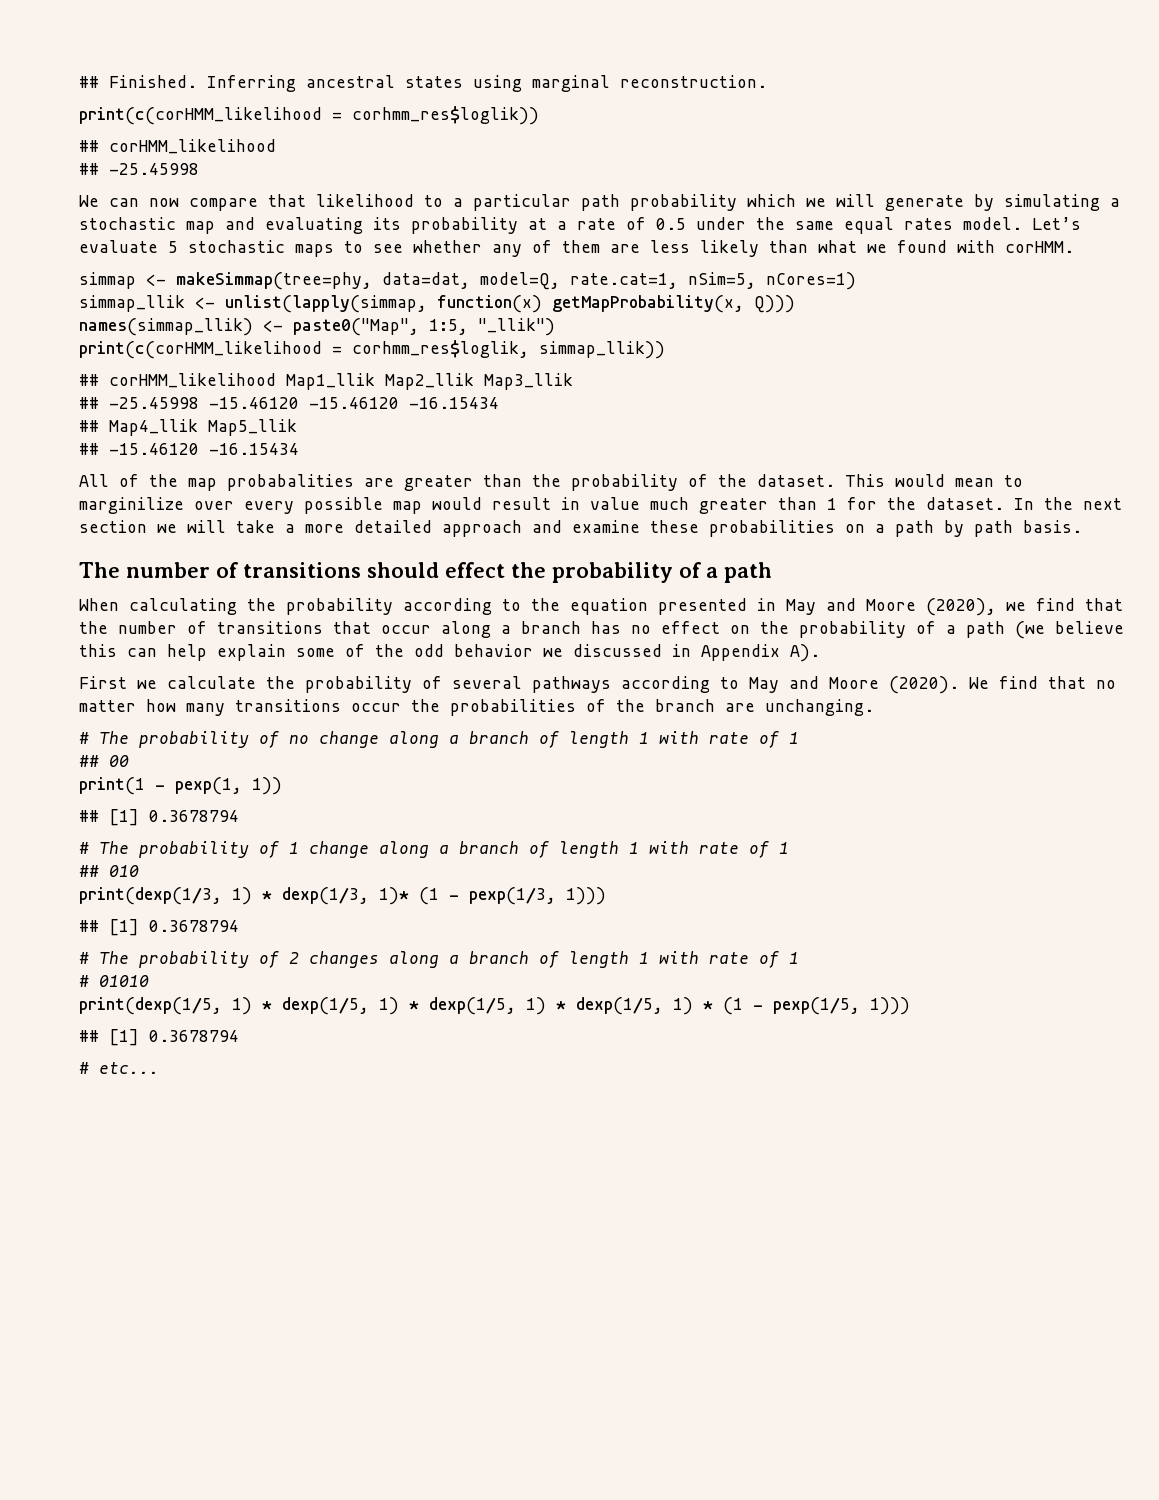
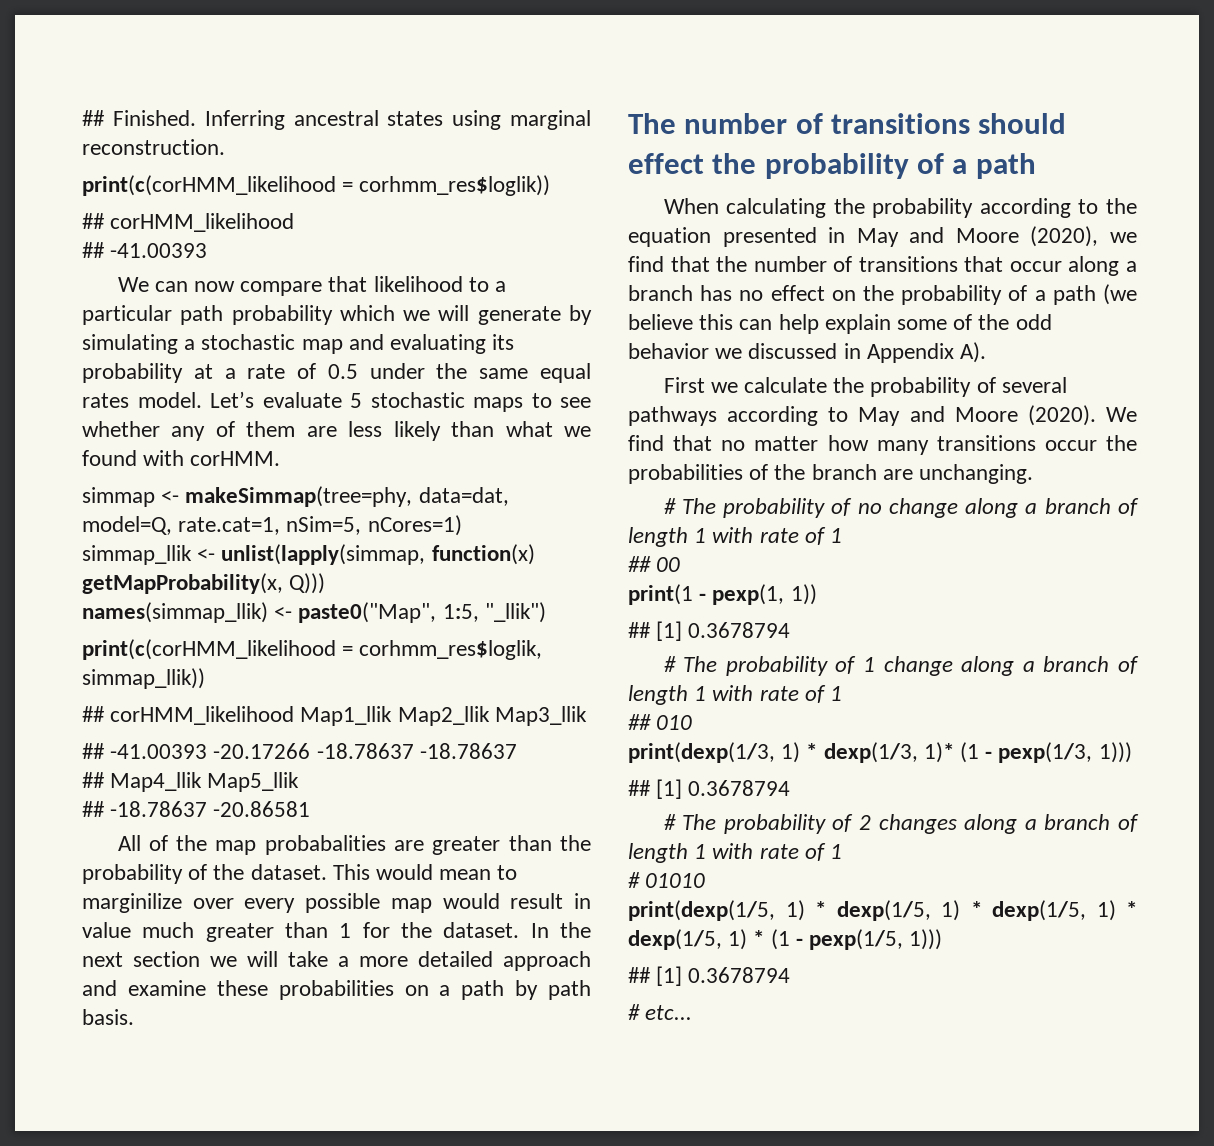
[109,163,199,175] -25.45998 -> [110,243,208,258] -41.00393
[109,397,499,409] -25.45998 -15.46120 -15.46120 -16.15434 -> [110,743,517,759] -41.00393 -20.17266 -18.78637 -18.78637
[109,443,299,455] -15.46120 -16.15434 -> [110,801,311,817] -18.78637 -20.86581

